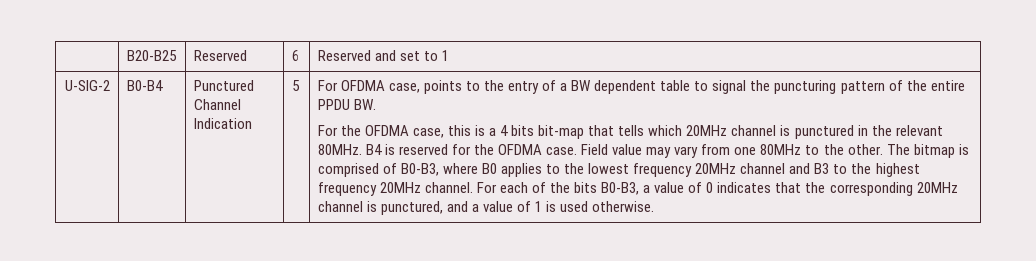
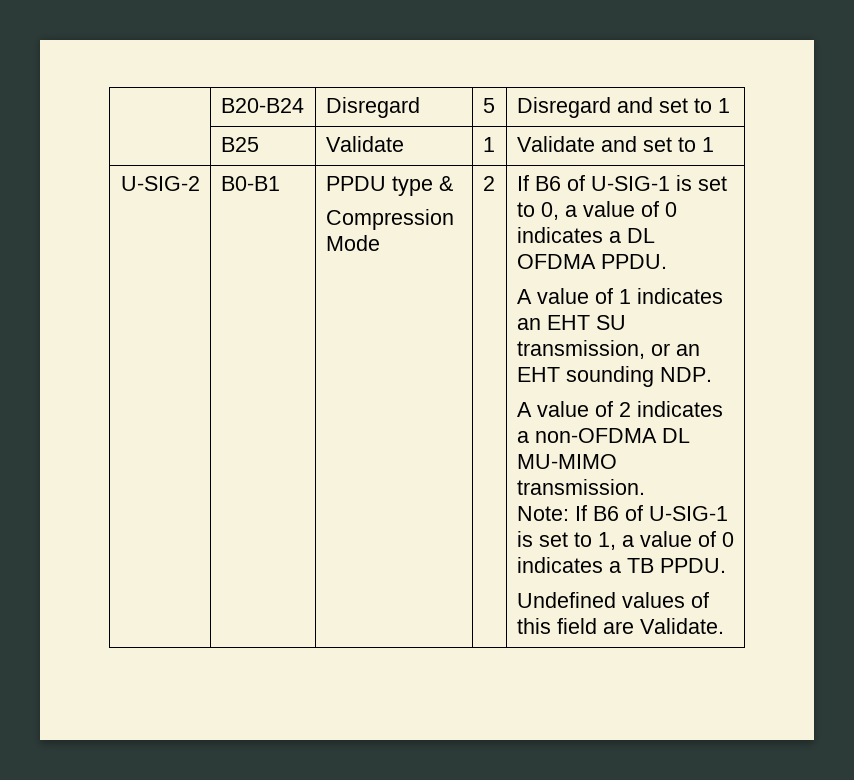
[126,50,177,61] [193,50,247,61] [291,50,299,61] [317,50,371,61] | B20-B25 | Reserved | 6 | Reserved -> [220,98,304,113] [325,97,420,118] [482,98,495,113] [516,97,730,118] [220,137,259,152] [325,136,404,152] [482,137,495,152] [516,136,595,152] | B20-B24 | Disregard | 5 | Disregard and set to 1 // | B25 | Validate | 1 | Validate
[126,80,163,91] [193,80,254,91] [193,99,241,110] [193,118,252,129] [291,80,300,91] [317,80,965,94] [317,99,376,110] [317,125,943,139] [317,144,969,158] [317,163,920,177] [317,182,958,196] [317,201,655,215] B0-B4 | Punctured Channel Indication | 5 | For OFDMA case, points to the entry of a BW dependent table to signal the puncturing pattern of the entire PPDU BW. // For the OFDMA case, this is a 4 bits bit-map that tells which 20MHz channel is punctured in the relevant 80MHz. B4 is reserved for the OFDMA case. Field value may vary from one 80MHz to the other. The bitmap is comprised of B0-B3, where B0 applies to the lowest frequency 20MHz channel and B3 to the highest frequency 20MHz channel. For each of the bits B0-B3, a value of 0 indicates that the corresponding 20MHz channel is punctured, and a value of 1 is used otherwise. -> [220,176,280,191] [325,176,453,196] [325,209,454,230] [325,235,380,251] [482,176,495,191] [516,175,727,191] [516,201,677,220] [516,227,655,243] [516,254,667,269] [516,288,723,304] [516,315,626,330] [516,340,700,359] [516,366,712,387] [516,401,723,417] [516,428,690,443] [516,454,617,469] [516,479,645,495] [516,505,728,521] [516,531,734,550] [516,557,726,573] [516,592,709,608] [516,618,724,634] B0-B1 | PPDU type & // Compression Mode | 2 | If B6 of U-SIG-1 is set to 0, a value of 0 indicates a DL OFDMA PPDU. // A value of 1 indicates an EHT SU transmission, or an EHT sounding NDP. // A value of 2 indicates a non-OFDMA DL MU-MIMO transmission. // Note: If B6 of U-SIG-1 is set to 1, a value of 0 indicates a TB PPDU. // Undefined values of this field are Validate.

